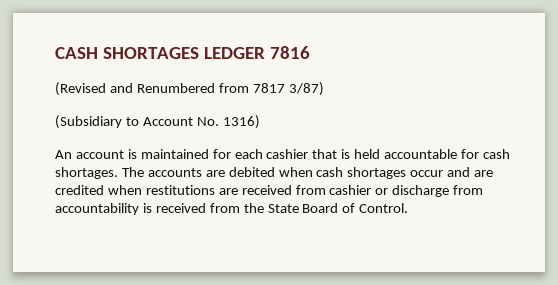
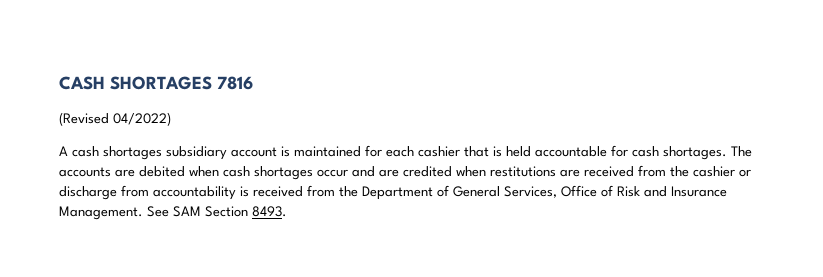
[203,47,265,59] LEDGER -> (212, 83) none
[109,82,324,96] [55,115,260,129] [55,150,72,159] and Renumbered from 7817 3/87) // (Subsidiary to Account No. 1316) // An -> [113,112,171,126] [59,146,227,160] 04/2022) // A cash shortages subsidiary
(326, 190) none -> [670,166,689,177] the
[267,203,409,213] State Board of Control. -> [362,185,727,200] [59,206,287,220] Department of General Services, Office of Risk and Insurance Management. See SAM Section 8493.

